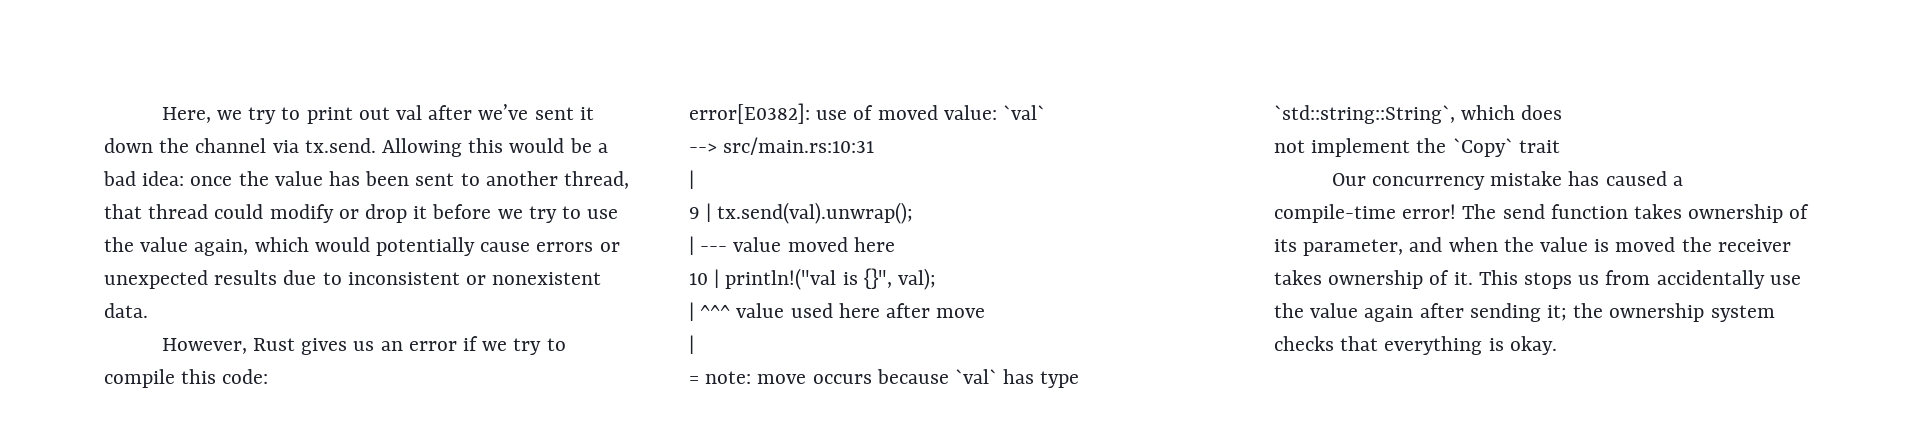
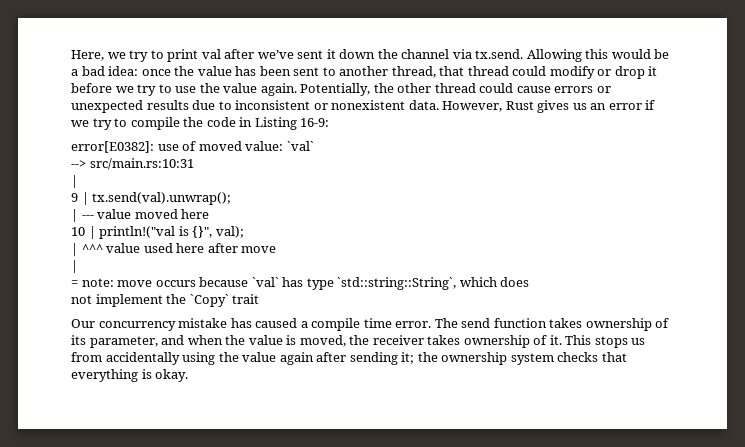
[358,107,390,120] out -> (199, 55) none
[194,237,476,256] again, which would potentially -> [260,83,514,96] again. Potentially, the other thread could
(148, 310) // -> (439, 105) none
[181,369,269,384] this code: -> [183,117,330,130] the code in Listing 16-9:
[1274,204,1457,223] compile-time error! -> [311,318,432,331] compile time error.
[1615,237,1676,252] moved -> [299,335,346,347] moved,
[1769,275,1801,285] use -> [182,352,216,365] using

